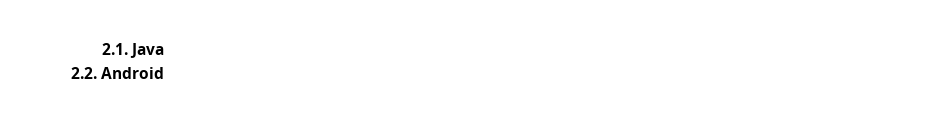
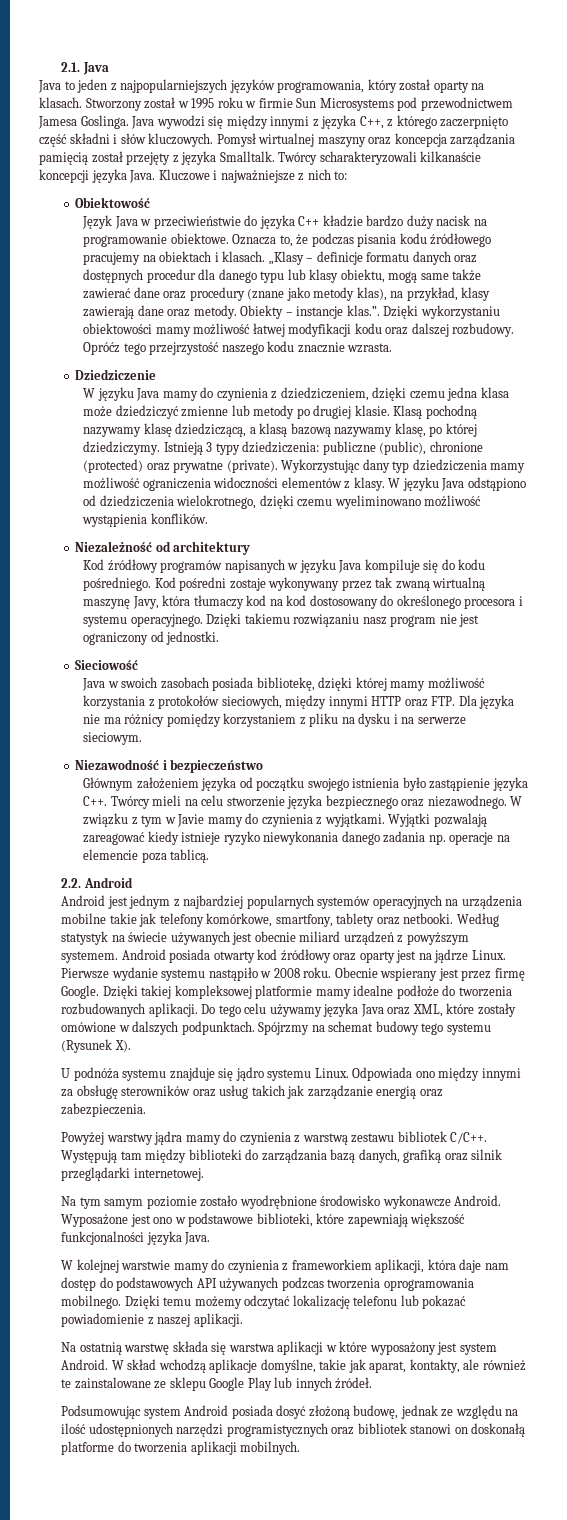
[71,67,165,79] 2.2. Android -> [38,79,485,93] [39,97,513,111] [38,115,509,129] [39,133,516,147] [39,151,482,165] [39,169,348,183] [75,197,151,208] [82,215,487,229] [83,233,492,247] [83,251,478,265] [83,269,482,283] [83,287,491,301] [83,305,500,319] [83,323,515,337] [83,341,393,355] [75,369,157,380] [83,387,509,401] [83,405,477,419] [83,423,477,437] [83,441,483,455] [83,459,526,473] [83,477,526,491] [83,495,482,509] [82,513,208,527] [75,541,251,555] [83,559,486,573] [83,577,486,591] [83,595,523,609] [83,613,480,627] [83,631,220,645] [75,660,139,670] [82,677,485,691] [83,695,515,709] [83,713,466,727] [83,732,143,745] [75,759,264,773] [83,777,528,791] [83,795,523,809] [83,813,487,827] [83,831,510,845] [83,849,210,863] [61,877,133,888] [61,895,522,909] [61,913,499,927] [61,931,469,945] [61,949,506,963] [61,967,525,981] [61,985,512,999] [61,1003,516,1017] [61,1021,491,1035] [61,1039,131,1053] [61,1067,521,1081] [61,1085,443,1099] [61,1103,147,1117] [61,1131,488,1145] [61,1149,503,1163] [61,1167,204,1181] [61,1195,502,1209] [61,1213,466,1227] [61,1231,211,1245] [61,1259,509,1273] [61,1277,474,1291] [61,1295,467,1309] [61,1313,243,1327] [61,1341,497,1355] [61,1359,526,1373] [61,1377,373,1391] [61,1405,519,1419] [61,1423,526,1437] [61,1441,301,1455] Java to jeden z najpopularniejszych języków programowania, który został oparty na klasach. Stworzony został w 1995 roku w firmie Sun Microsystems pod przewodnictwem Jamesa Goslinga. Java wywodzi się między innymi z języka C++, z którego zaczerpnięto część składni i słów kluczowych. Pomysł wirtualnej maszyny oraz koncepcja zarządzania pamięcią został przejęty z języka Smalltalk. Twórcy scharakteryzowali kilkanaście koncepcji języka Java. Kluczowe i najważniejsze z nich to: // Obiektowość // Język Java w przeciwieństwie do języka C++ kładzie bardzo duży nacisk na programowanie obiektowe. Oznacza to, że podczas pisania kodu źródłowego pracujemy na obiektach i klasach. „Klasy – definicje formatu danych oraz dostępnych procedur dla danego typu lub klasy obiektu, mogą same także zawierać dane oraz procedury (znane jako metody klas), na przykład, klasy zawierają dane oraz metody. Obiekty – instancje klas.”. Dzięki wykorzystaniu obiektowości mamy możliwość łatwej modyfikacji kodu oraz dalszej rozbudowy. Opróćz tego przejrzystość naszego kodu znacznie wzrasta. // Dziedziczenie // W języku Java mamy do czynienia z dziedziczeniem, dzięki czemu jedna klasa może dziedziczyć zmienne lub metody po drugiej klasie. Klasą pochodną nazywamy klasę dziedziczącą, a klasą bazową nazywamy klasę, po której dziedziczymy. Istnieją 3 typy dziedziczenia: publiczne (public), chronione (protected) oraz prywatne (private). Wykorzystując dany typ dziedziczenia mamy możliwość ograniczenia widoczności elementów z klasy. W języku Java odstąpiono od dziedziczenia wielokrotnego, dzięki czemu wyeliminowano możliwość wystąpienia konflików. // Niezależność od architektury // Kod źródłowy programów napisanych w języku Java kompiluje się do kodu pośredniego. Kod pośredni zostaje wykonywany przez tak zwaną wirtualną maszynę Javy, która tłumaczy kod na kod dostosowany do określonego procesora i systemu operacyjnego. Dzięki takiemu rozwiązaniu nasz program nie jest ograniczony od jednostki. // Sieciowość // Java w swoich zasobach posiada bibliotekę, dzięki której mamy możliwość korzystania z protokołów sieciowych, między innymi HTTP oraz FTP. Dla języka nie ma różnicy pomiędzy korzystaniem z pliku na dysku i na serwerze sieciowym. // Niezawodność i bezpieczeństwo // Głównym założeniem języka od początku swojego istnienia było zastąpienie języka C++. Twórcy mieli na celu stworzenie języka bezpiecznego oraz niezawodnego. W związku z tym w Javie mamy do czynienia z wyjątkami. Wyjątki pozwalają zareagować kiedy istnieje ryzyko niewykonania danego zadania np. operacje na elemencie poza tablicą. // 2.2. Android // Android jest jednym z najbardziej popularnych systemów operacyjnych na urządzenia mobilne takie jak telefony komórkowe, smartfony, tablety oraz netbooki. Według statystyk na świecie używanych jest obecnie miliard urządzeń z powyższym systemem. Android posiada otwarty kod źródłowy oraz oparty jest na jądrze Linux. Pierwsze wydanie systemu nastąpiło w 2008 roku. Obecnie wspierany jest przez firmę Google. Dzięki takiej kompleksowej platformie mamy idealne podłoże do tworzenia rozbudowanych aplikacji. Do tego celu używamy języka Java oraz XML, które zostały omówione w dalszych podpunktach. Spójrzmy na schemat budowy tego systemu (Rysunek X). // U podnóża systemu znajduje się jądro systemu Linux. Odpowiada ono między innymi za obsługę sterowników oraz usług takich jak zarządzanie energią oraz zabezpieczenia. // Powyżej warstwy jądra mamy do czynienia z warstwą zestawu bibliotek C/C++. Występują tam między biblioteki do zarządzania bazą danych, grafiką oraz silnik przeglądarki internetowej. // Na tym samym poziomie zostało wyodrębnione środowisko wykonawcze Android. Wyposażone jest ono w podstawowe biblioteki, które zapewniają większość funkcjonalności języka Java. // W kolejnej warstwie mamy do czynienia z frameworkiem aplikacji, która daje nam dostęp do podstawowych API używanych podzcas tworzenia oprogramowania mobilnego. Dzięki temu możemy odczytać lokalizację telefonu lub pokazać powiadomienie z naszej aplikacji. // Na ostatnią warstwę składa się warstwa aplikacji w które wyposażony jest system Android. W skład wchodzą aplikacje domyślne, takie jak aparat, kontakty, ale również te zainstalowane ze sklepu Google Play lub innych źródeł. // Podsumowując system Android posiada dosyć złożoną budowę, jednak ze względu na ilość udostępnionych narzędzi programistycznych oraz bibliotek stanowi on doskonałą platforme do tworzenia aplikacji mobilnych.

